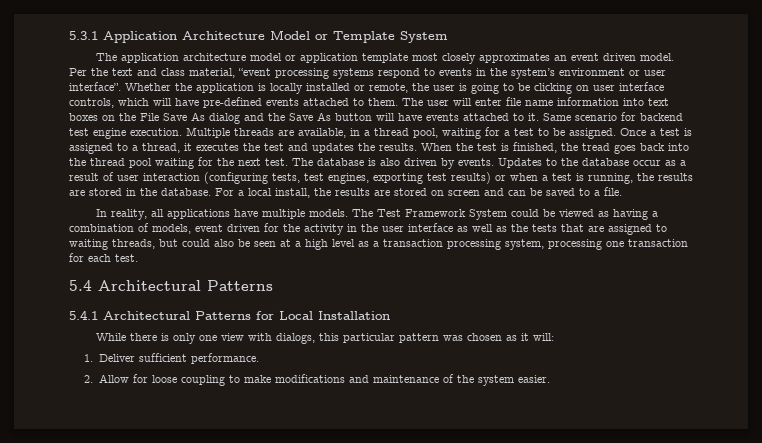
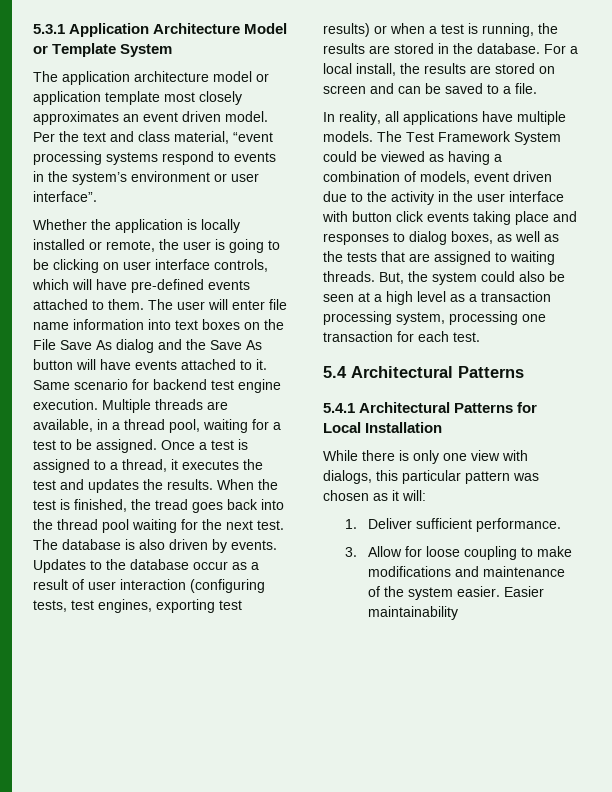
(121, 86) none -> (97, 196) //
[264,223,279,232] for -> [323,191,363,202] due to
(453, 227) none -> [322,211,577,225] [323,231,493,245] with button click events taking place and responses to dialog boxes,
[112,239,178,249] threads, but -> [323,271,477,285] threads. But, the system
[84,375,94,383] 2. -> [345,547,358,557] 3.
(551, 379) none -> [503,586,544,597] [367,606,458,620] Easier maintainability

